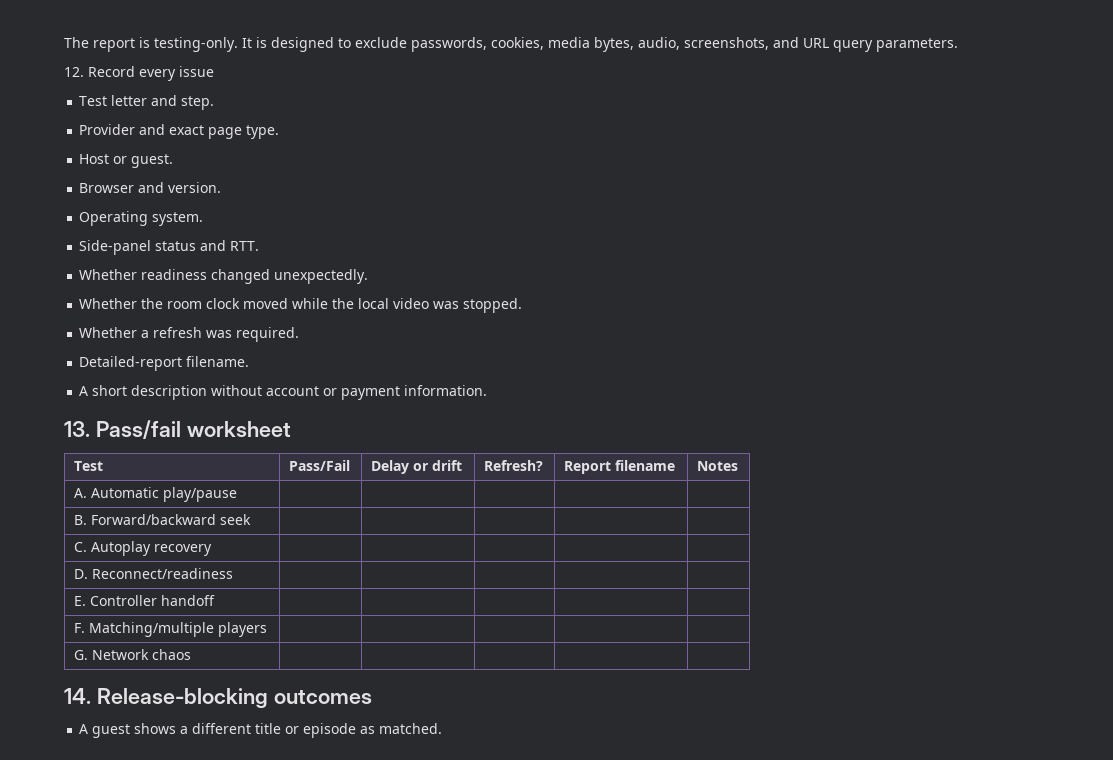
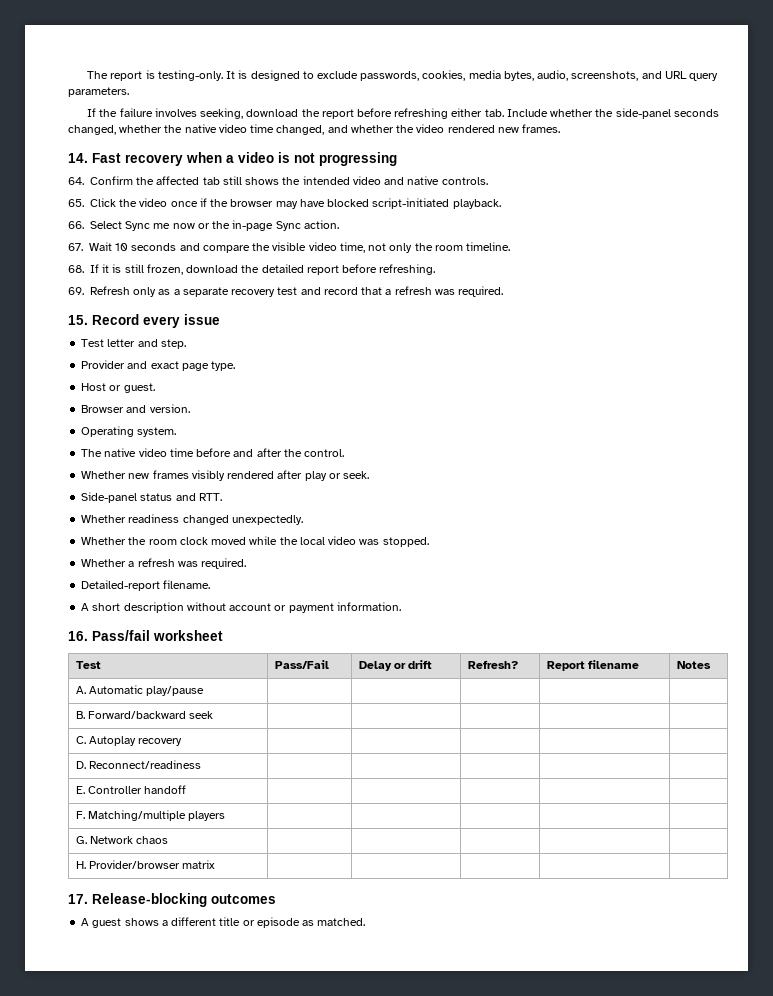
[64,67,84,77] 12. -> [87,108,719,119] [68,124,561,135] [68,152,397,166] [68,176,488,185] [68,198,501,209] [68,220,339,231] [68,242,511,253] [68,264,436,275] [68,286,504,297] [68,315,88,325] If the failure involves seeking, download the report before refreshing either tab. Include whether the side-panel seconds changed, whether the native video time changed, and whether the video rendered new frames. // 14. Fast recovery when a video is not progressing // 64. Confirm the affected tab still shows the intended video and native controls. // 65. Click the video once if the browser may have blocked script-initiated playback. // 66. Select Sync me now or the in-page Sync action. // 67. Wait 10 seconds and compare the visible video time, not only the room timeline. // 68. If it is still frozen, download the detailed report before refreshing. // 69. Refresh only as a separate recovery test and record that a refresh was required. // 15.
(204, 219) none -> [81,448,345,457] [81,470,370,481] // The native video time before and after the control. // Whether new frames visibly rendered after play or seek.
[64,421,90,437] 13. -> [68,631,88,641] 16.
[64,688,91,704] // 14. -> [75,860,216,869] [68,894,88,904] // H. Provider/browser matrix | | | | | // 17.

